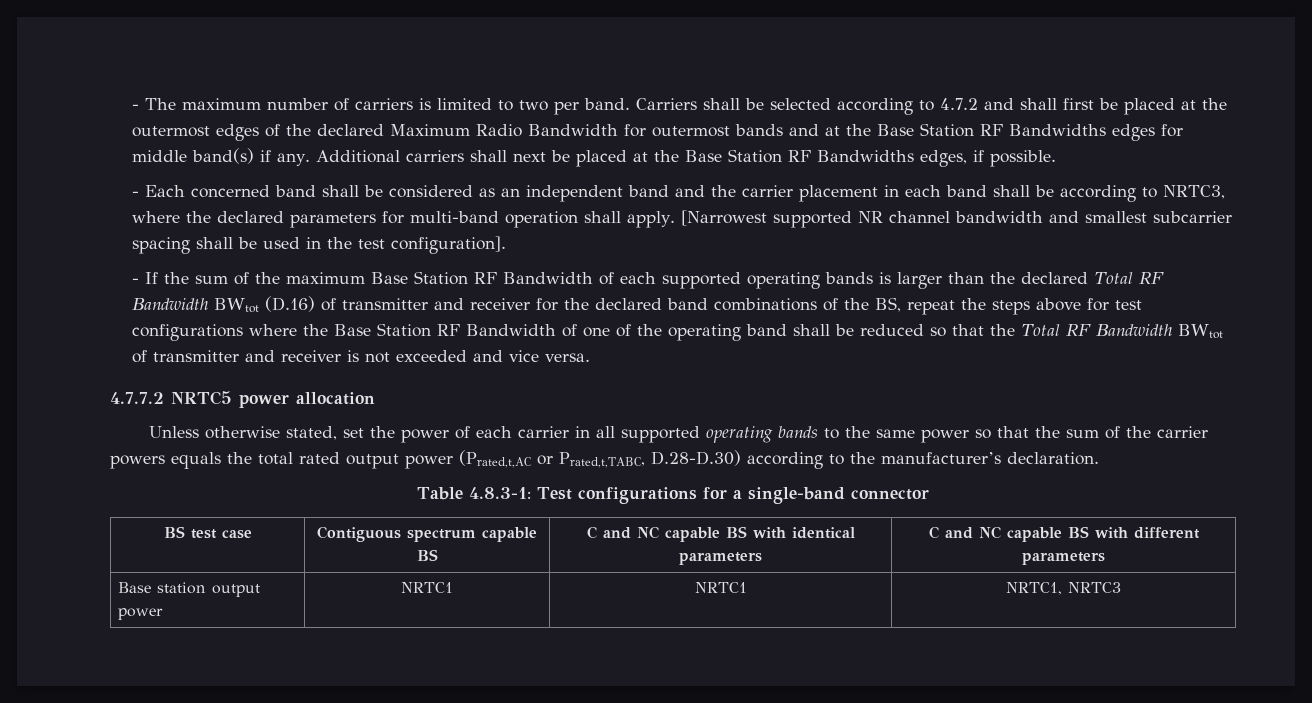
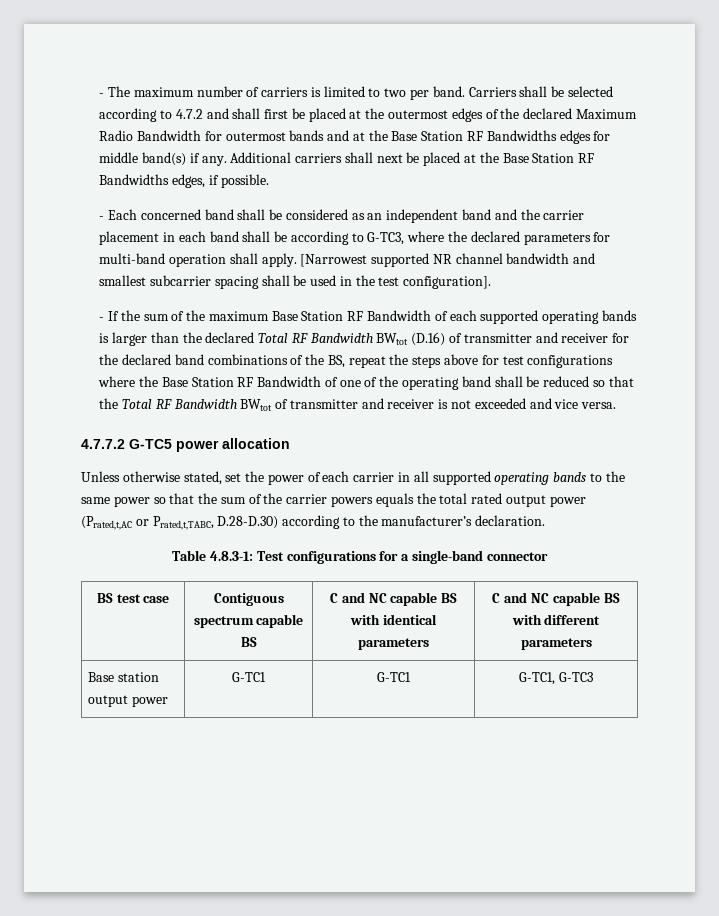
[1162,185,1225,199] NRTC3, -> [367,232,405,245] G-TC3,
[171,391,232,405] NRTC5 -> [129,439,172,449] G-TC5
[401,582,453,593] [694,582,747,593] [1006,582,1121,595] NRTC1 | NRTC1 | NRTC1, NRTC3 -> [232,672,266,682] [377,672,411,682] [519,672,593,685] G-TC1 | G-TC1 | G-TC1, G-TC3

